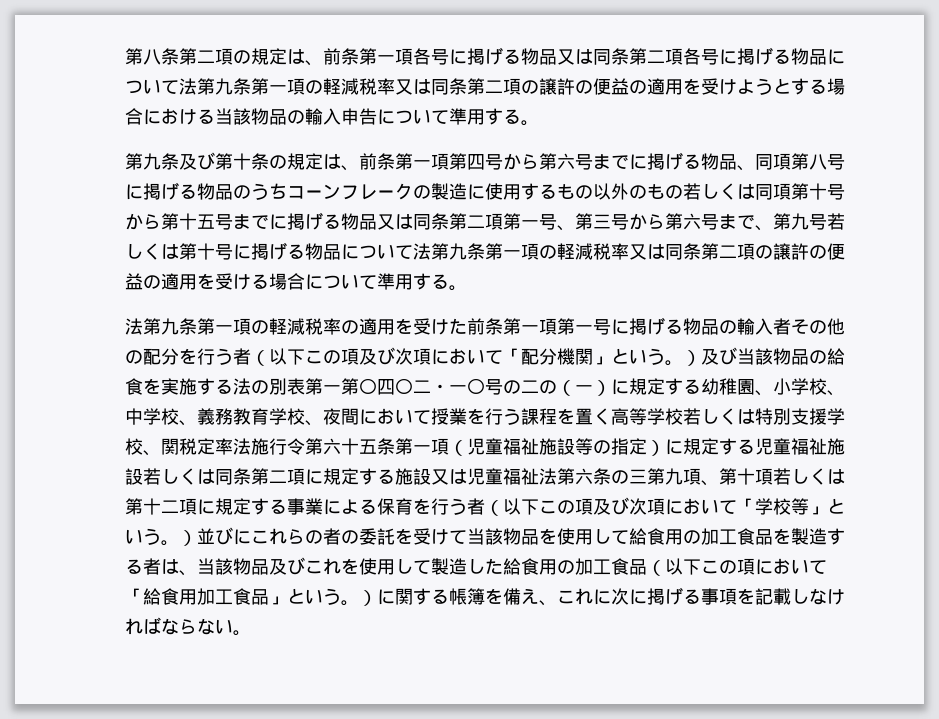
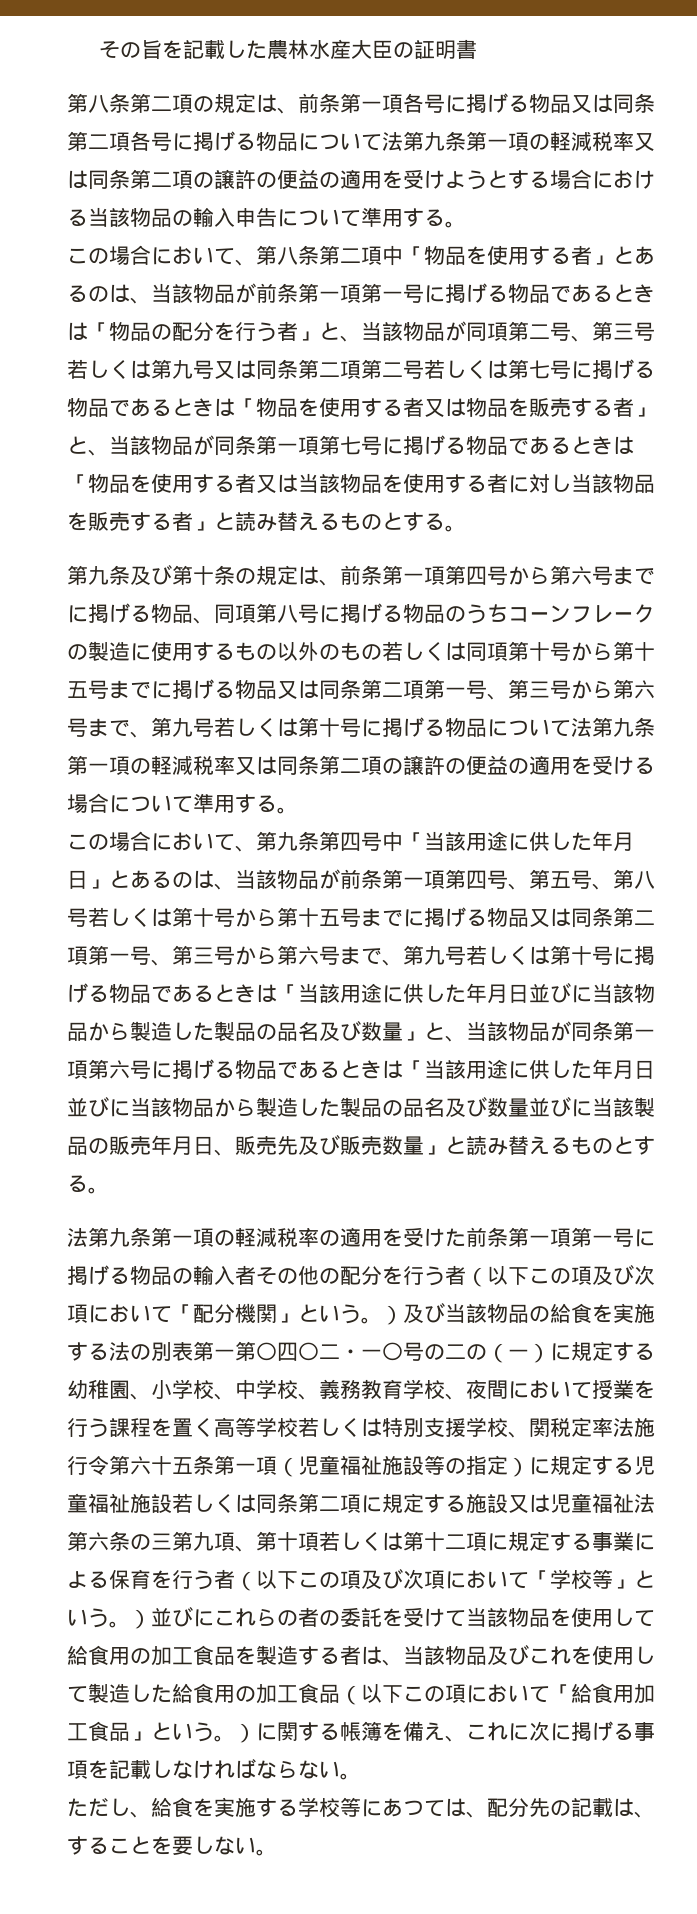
(124, 56) none -> [98,39,477,60] その旨を記載した農林水産大臣の証明書 //
(539, 123) none -> [67,245,656,266] [67,283,656,304] [67,321,656,342] [67,359,656,380] [67,397,656,417] [67,435,635,456] [67,473,656,493] [67,511,467,532] // この場合において、第八条第二項中「物品を使用する者」とあるのは、当該物品が前条第一項第一号に掲げる物品であるときは「物品の配分を行う者」と、当該物品が同項第二号、第三号若しくは第九号又は同条第二項第二号若しくは第七号に掲げる物品であるときは「物品を使用する者又は物品を販売する者」と、当該物品が同条第一項第七号に掲げる物品であるときは「物品を使用する者又は当該物品を使用する者に対し当該物品を販売する者」と読み替えるものとする。
(467, 288) none -> [67,831,635,852] [67,869,656,890] [67,907,656,928] [67,945,656,966] [67,983,656,1003] [67,1021,656,1042] [67,1059,656,1079] [67,1097,656,1117] [67,1135,656,1156] [67,1175,110,1194] // この場合において、第九条第四号中「当該用途に供した年月日」とあるのは、当該物品が前条第一項第四号、第五号、第八号若しくは第十号から第十五号までに掲げる物品又は同条第二項第一号、第三号から第六号まで、第九号若しくは第十号に掲げる物品であるときは「当該用途に供した年月日並びに当該物品から製造した製品の品名及び数量」と、当該物品が同条第一項第六号に掲げる物品であるときは「当該用途に供した年月日並びに当該物品から製造した製品の品名及び数量並びに当該製品の販売年月日、販売先及び販売数量」と読み替えるものとする。
(251, 633) none -> [67,1797,656,1818] [67,1836,278,1856] // ただし、給食を実施する学校等にあつては、配分先の記載は、することを要しない。

